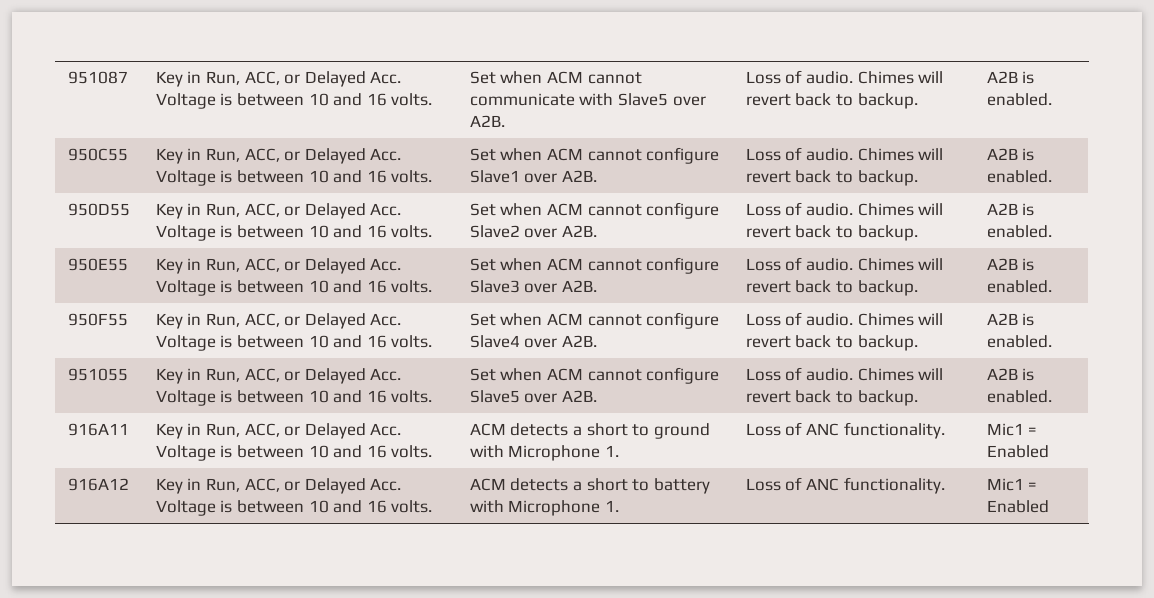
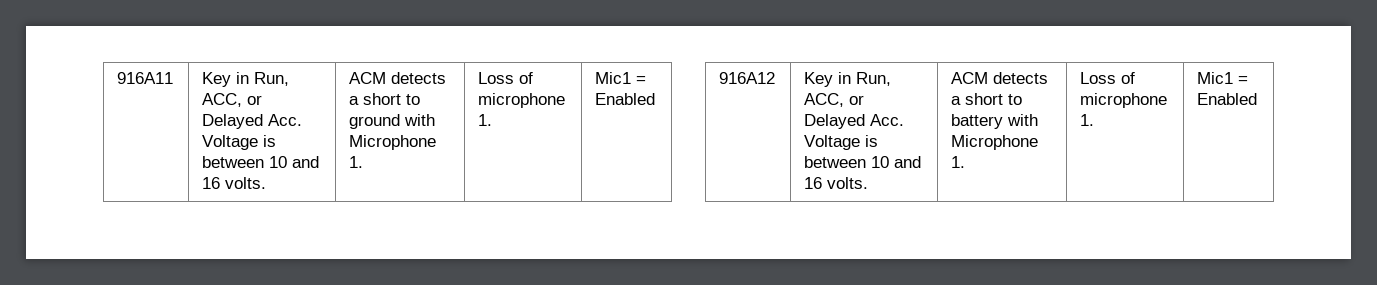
[67,71,128,84] [155,71,402,87] [155,93,433,109] [469,71,642,84] [469,93,706,106] [469,115,505,127] [745,70,944,84] [745,93,918,109] [986,71,1035,84] [986,93,1052,106] [67,148,128,161] [155,148,402,164] [155,170,433,186] [469,147,720,164] [469,170,598,183] [745,147,944,161] [745,170,918,186] [986,148,1035,161] [986,170,1052,183] [67,203,130,216] [155,203,402,219] [155,225,433,241] [469,202,720,219] [469,225,598,238] [745,202,944,216] [745,225,918,241] [986,203,1035,216] [986,225,1052,238] [67,258,128,271] [155,258,402,274] [155,280,433,296] [469,257,720,274] [469,280,598,293] [745,257,944,271] [745,280,918,296] [986,258,1035,271] [986,280,1052,293] [67,313,128,326] [155,313,402,329] [155,335,433,351] [469,312,720,329] [469,335,598,348] [745,312,944,326] [745,335,918,351] [986,313,1035,326] [986,335,1052,348] [67,368,128,381] [155,368,402,384] [155,390,433,406] [469,367,720,384] [469,390,598,403] [745,367,944,381] [745,390,918,406] [986,368,1035,381] [986,390,1052,403] 951087 | Key in Run, ACC, or Delayed Acc. Voltage is between 10 and 16 volts. | Set when ACM cannot communicate with Slave5 over A2B. | Loss of audio. Chimes will revert back to backup. | A2B is enabled. // 950C55 | Key in Run, ACC, or Delayed Acc. Voltage is between 10 and 16 volts. | Set when ACM cannot configure Slave1 over A2B. | Loss of audio. Chimes will revert back to backup. | A2B is enabled. // 950D55 | Key in Run, ACC, or Delayed Acc. Voltage is between 10 and 16 volts. | Set when ACM cannot configure Slave2 over A2B. | Loss of audio. Chimes will revert back to backup. | A2B is enabled. // 950E55 | Key in Run, ACC, or Delayed Acc. Voltage is between 10 and 16 volts. | Set when ACM cannot configure Slave3 over A2B. | Loss of audio. Chimes will revert back to backup. | A2B is enabled. // 950F55 | Key in Run, ACC, or Delayed Acc. Voltage is between 10 and 16 volts. | Set when ACM cannot configure Slave4 over A2B. | Loss of audio. Chimes will revert back to backup. | A2B is enabled. // 951055 | Key in Run, ACC, or Delayed Acc. Voltage is between 10 and 16 volts. | Set when ACM cannot configure Slave5 over A2B. | Loss of audio. Chimes will revert back to backup. | A2B is enabled. // -> (117, 78) none
[806,422,945,439] ANC functionality. -> [478,93,566,108] [478,114,493,126] microphone 1.
[806,477,945,494] ANC functionality. -> [1080,93,1168,108] [1080,114,1095,126] microphone 1.

